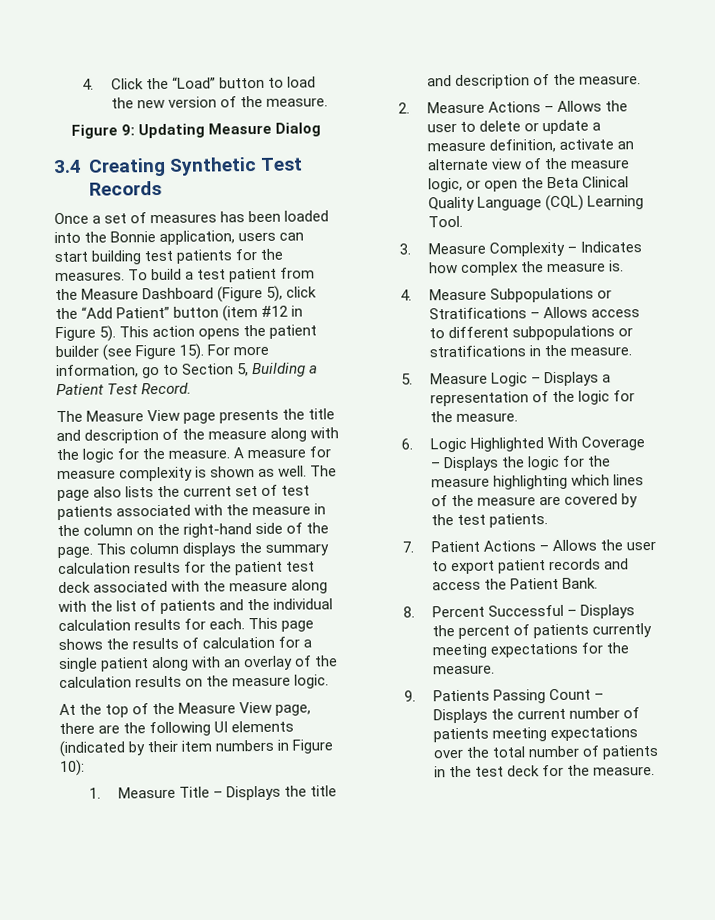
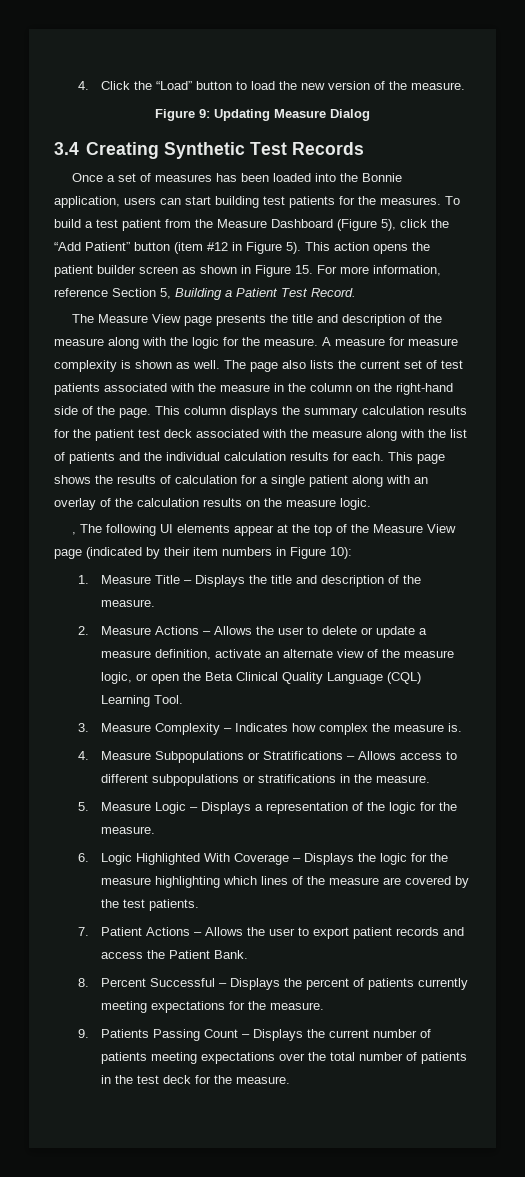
[102,343,205,361] (see Figure 15). -> [139,265,313,277] screen as shown in Figure 15.
[142,364,180,379] go to -> [54,288,108,297] reference
[59,703,76,716] At -> [72,524,289,536] , The following UI elements appear at
[275,704,312,716] [59,720,295,737] page, there are the following UI elements -> [54,549,82,559] page

